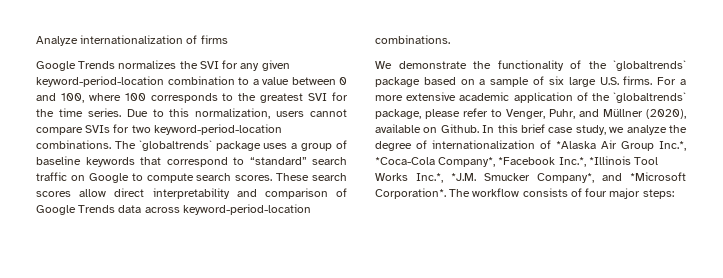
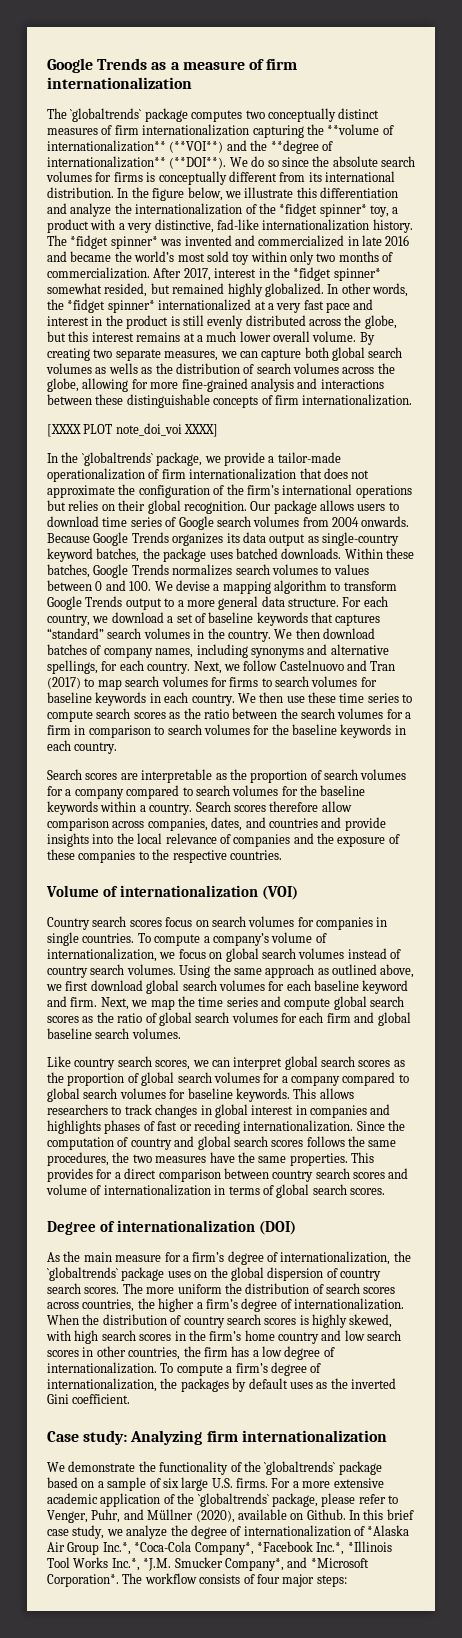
[36,35,228,46] [36,60,290,71] [36,76,347,87] [36,92,348,103] [36,108,347,119] [36,124,282,135] [36,140,347,151] [36,156,347,167] [36,172,347,183] [36,188,347,199] [36,204,311,215] [375,35,450,44] Analyze internationalization of firms // Google Trends normalizes the SVI for any given keyword-period-location combination to a value between 0 and 100, where 100 corresponds to the greatest SVI for the time series. Due to this normalization, users cannot compare SVIs for two keyword-period-location combinations. The `globaltrends` package uses a group of baseline keywords that correspond to “standard” search traffic on Google to compute search scores. These search scores allow direct interpretability and comparison of Google Trends data across keyword-period-location combinations. -> [47,58,298,73] [47,77,192,89] [47,108,380,122] [47,124,394,138] [47,140,333,154] [47,156,415,169] [46,171,395,185] [47,187,398,201] [47,203,399,217] [47,219,413,233] [47,235,410,249] [47,251,394,265] [47,267,381,281] [47,283,408,297] [47,299,374,313] [47,315,397,329] [47,331,375,345] [47,347,403,361] [46,363,395,374] [47,378,384,392] [47,394,413,408] [47,423,219,437] [47,452,341,466] [47,468,370,482] [47,484,412,498] [47,500,399,514] [47,516,410,530] [47,532,399,546] [47,548,414,562] [47,564,369,578] [47,580,397,594] [47,596,388,610] [47,612,381,626] [47,628,375,642] [47,644,389,658] [47,660,396,674] [47,676,377,690] [47,692,413,706] [47,708,412,722] [47,724,406,738] [47,740,118,754] [47,769,407,783] [47,785,366,799] [47,801,352,815] [47,817,386,831] [47,833,400,847] [47,849,282,863] [46,885,298,900] [47,916,388,930] [47,932,327,946] [47,948,401,962] [47,964,415,978] [46,980,409,994] [47,996,405,1010] [47,1012,411,1026] [47,1028,181,1039] [47,1056,405,1070] [47,1072,409,1086] [47,1088,354,1102] [47,1104,391,1118] [47,1120,405,1134] [47,1136,397,1150] [47,1152,374,1166] [47,1168,409,1182] [46,1184,385,1198] [47,1220,296,1235] [47,1251,411,1265] [47,1267,381,1281] [47,1283,396,1294] [47,1298,404,1312] [47,1314,393,1328] [46,1330,402,1344] [47,1346,335,1360] [47,1362,322,1376] [47,1378,396,1392] [47,1394,131,1404] [47,1430,387,1445] Google Trends as a measure of firm internationalization // The `globaltrends` package computes two conceptually distinct measures of firm internationalization capturing the **volume of internationalization** (**VOI**) and the **degree of internationalization** (**DOI**). We do so since the absolute search volumes for firms is conceptually different from its international distribution. In the figure below, we illustrate this differentiation and analyze the internationalization of the *fidget spinner* toy, a product with a very distinctive, fad-like internationalization history. The *fidget spinner* was invented and commercialized in late 2016 and became the world’s most sold toy within only two months of commercialization. After 2017, interest in the *fidget spinner* somewhat resided, but remained highly globalized. In other words, the *fidget spinner* internationalized at a very fast pace and interest in the product is still evenly distributed across the globe, but this interest remains at a much lower overall volume. By creating two separate measures, we can capture both global search volumes as wells as the distribution of search volumes across the globe, allowing for more fine-grained analysis and interactions between these distinguishable concepts of firm internationalization. // [XXXX PLOT note_doi_voi XXXX] // In the `globaltrends` package, we provide a tailor-made operationalization of firm internationalization that does not approximate the configuration of the firm’s international operations but relies on their global recognition. Our package allows users to download time series of Google search volumes from 2004 onwards. Because Google Trends organizes its data output as single-country keyword batches, the package uses batched downloads. Within these batches, Google Trends normalizes search volumes to values between 0 and 100. We devise a mapping algorithm to transform Google Trends output to a more general data structure. For each country, we download a set of baseline keywords that captures “standard” search volumes in the country. We then download batches of company names, including synonyms and alternative spellings, for each country. Next, we follow Castelnuovo and Tran (2017) to map search volumes for firms to search volumes for baseline keywords in each country. We then use these time series to compute search scores as the ratio between the search volumes for a firm in comparison to search volumes for the baseline keywords in each country. // Search scores are interpretable as the proportion of search volumes for a company compared to search volumes for the baseline keywords within a country. Search scores therefore allow comparison across companies, dates, and countries and provide insights into the local relevance of companies and the exposure of these companies to the respective countries. // Volume of internationalization (VOI) // Country search scores focus on search volumes for companies in single countries. To compute a company’s volume of internationalization, we focus on global search volumes instead of country search volumes. Using the same approach as outlined above, we first download global search volumes for each baseline keyword and firm. Next, we map the time series and compute global search scores as the ratio of global search volumes for each firm and global baseline search volumes. // Like country search scores, we can interpret global search scores as the proportion of global search volumes for a company compared to global search volumes for baseline keywords. This allows researchers to track changes in global interest in companies and highlights phases of fast or receding internationalization. Since the computation of country and global search scores follows the same procedures, the two measures have the same properties. This provides for a direct comparison between country search scores and volume of internationalization in terms of global search scores. // Degree of internationalization (DOI) // As the main measure for a firm’s degree of internationalization, the `globaltrends` package uses on the global dispersion of country search scores. The more uniform the distribution of search scores across countries, the higher a firm’s degree of internationalization. When the distribution of country search scores is highly skewed, with high search scores in the firm’s home country and low search scores in other countries, the firm has a low degree of internationalization. To compute a firm’s degree of internationalization, the packages by default uses as the inverted Gini coefficient. // Case study: Analyzing firm internationalization

